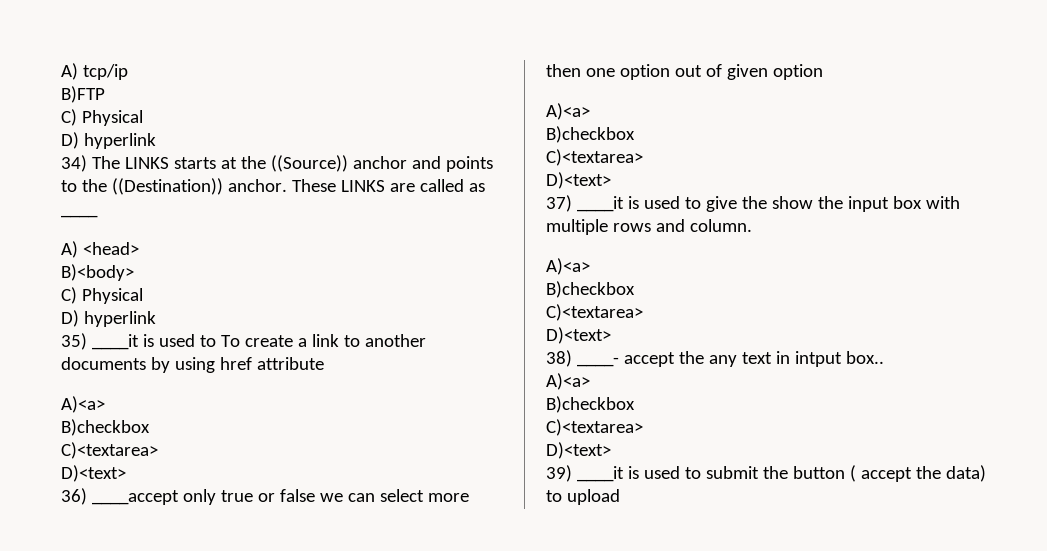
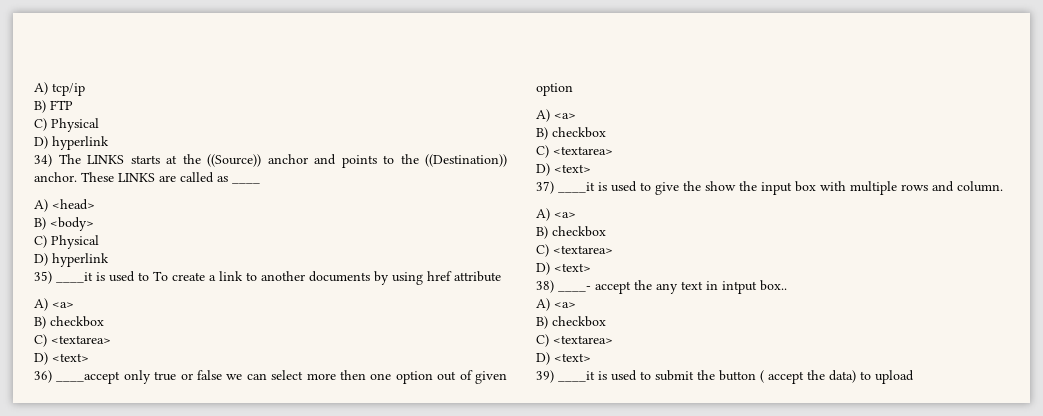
[61,86,105,103] B)FTP -> [34,100,73,113] B) FTP
[61,264,134,281] B)<body> -> [34,217,94,231] B) <body>
[61,396,105,413] [61,419,150,436] [61,442,158,459] [61,465,126,482] A)<a> // B)checkbox // C)<textarea> // D)<text> -> [34,298,74,311] [34,316,104,329] [34,334,111,347] [34,352,89,365] A) <a> // B) checkbox // C) <textarea> // D) <text>
[546,103,590,120] [546,126,635,143] [546,149,643,166] [546,172,611,189] A)<a> // B)checkbox // C)<textarea> // D)<text> -> [536,109,576,122] [536,127,606,140] [536,145,613,158] [536,163,591,176] A) <a> // B) checkbox // C) <textarea> // D) <text>
[546,258,590,275] [546,281,635,298] [546,304,643,321] [546,327,611,344] A)<a> // B)checkbox // C)<textarea> // D)<text> -> [536,208,576,221] [536,226,606,239] [536,244,613,257] [536,262,591,275] A) <a> // B) checkbox // C) <textarea> // D) <text>
[546,373,590,390] [546,396,635,413] [546,419,643,436] [546,442,611,459] A)<a> // B)checkbox // C)<textarea> // D)<text> -> [536,298,576,311] [536,316,606,329] [536,334,613,347] [536,352,591,365] A) <a> // B) checkbox // C) <textarea> // D) <text>

